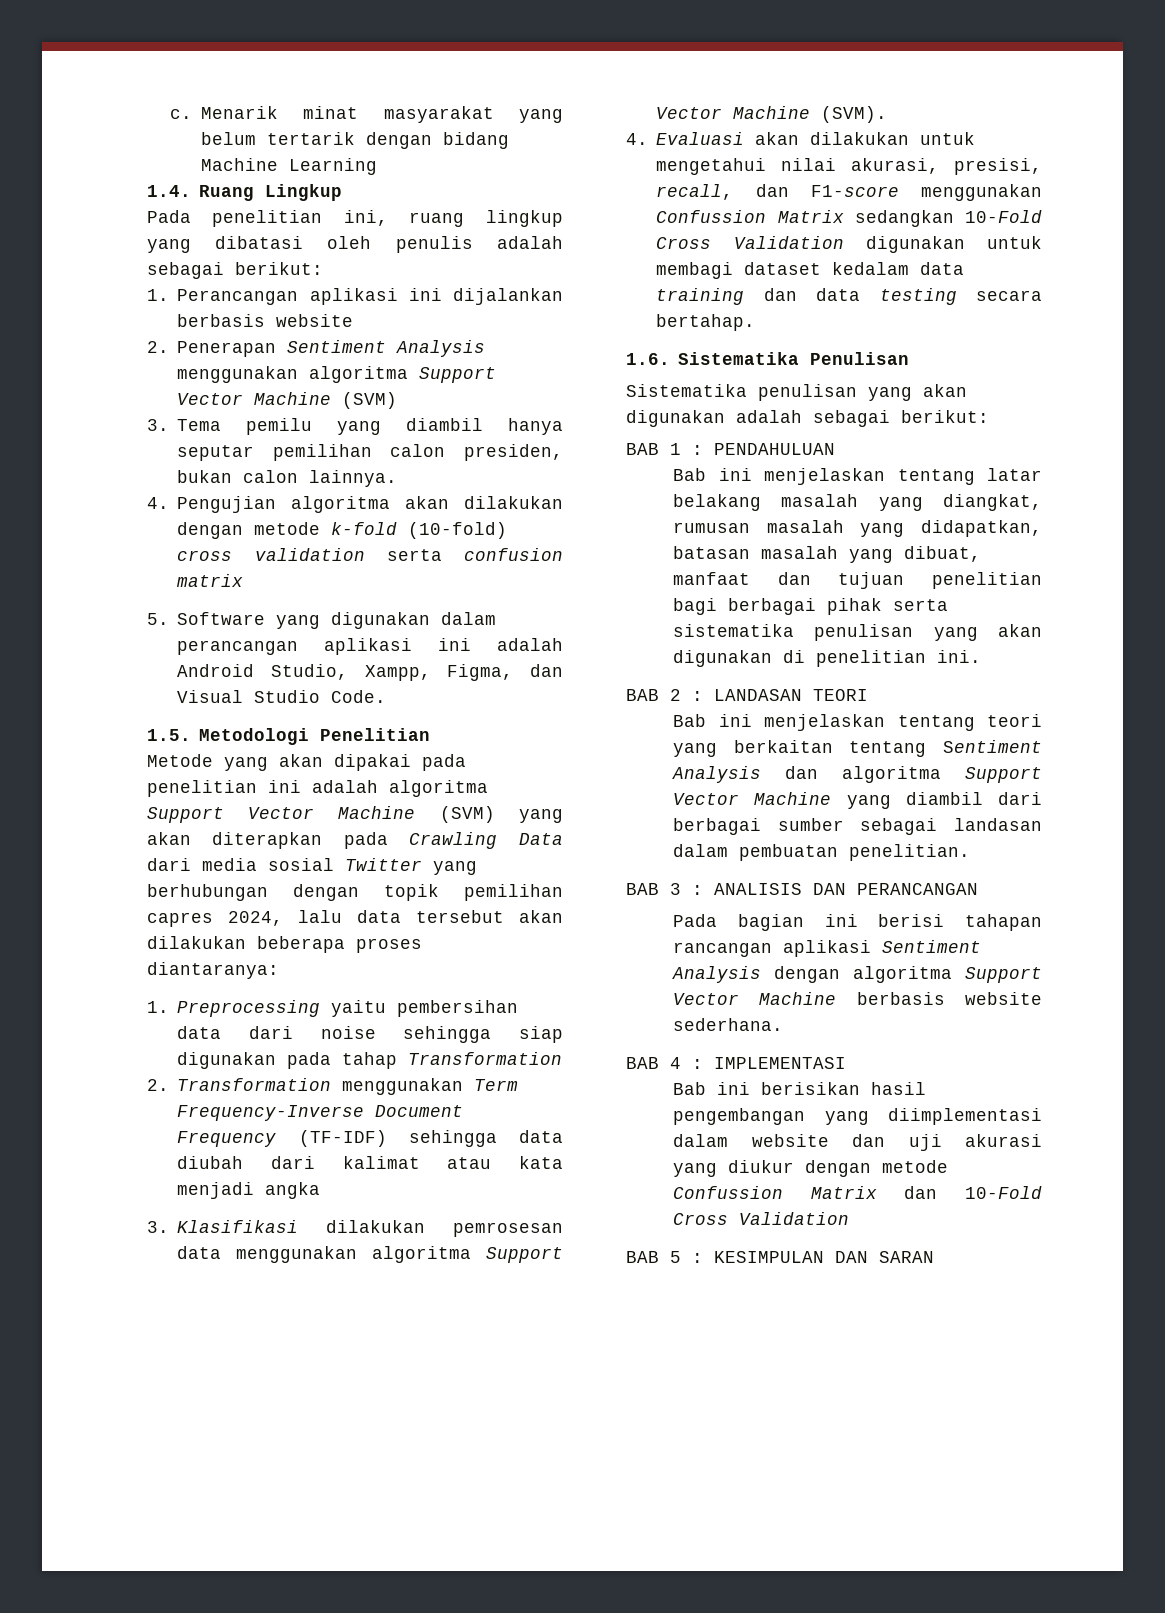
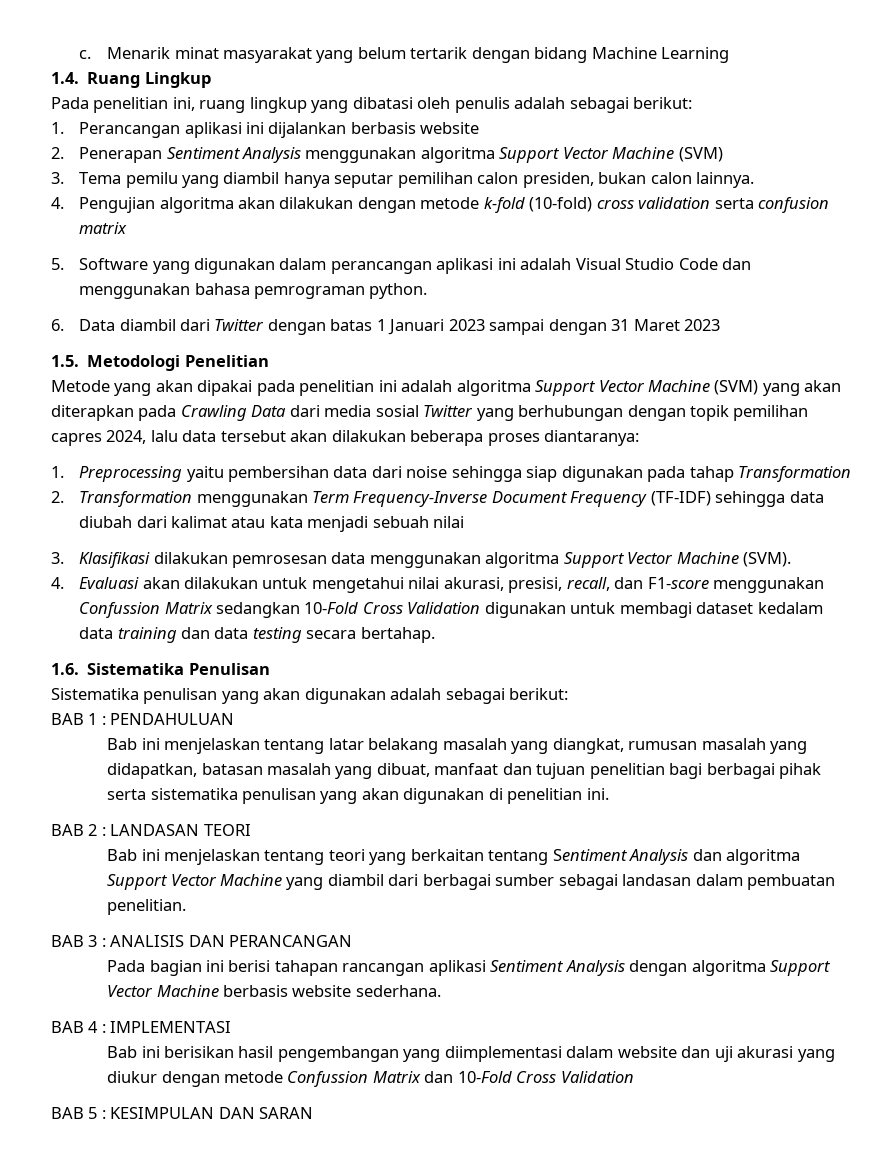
[177,664,563,681] [177,690,387,703] Android Studio, Xampp, Figma, dan Visual Studio Code. -> [575,258,752,270] [79,283,428,299] [51,319,720,335] Visual Studio Code dan menggunakan bahasa pemrograman python. // 6. Data diambil dari Twitter dengan batas 1 Januari 2023 sampai dengan 31 Maret 2023
[265,1182,321,1199] angka -> [372,516,465,528] sebuah nilai

